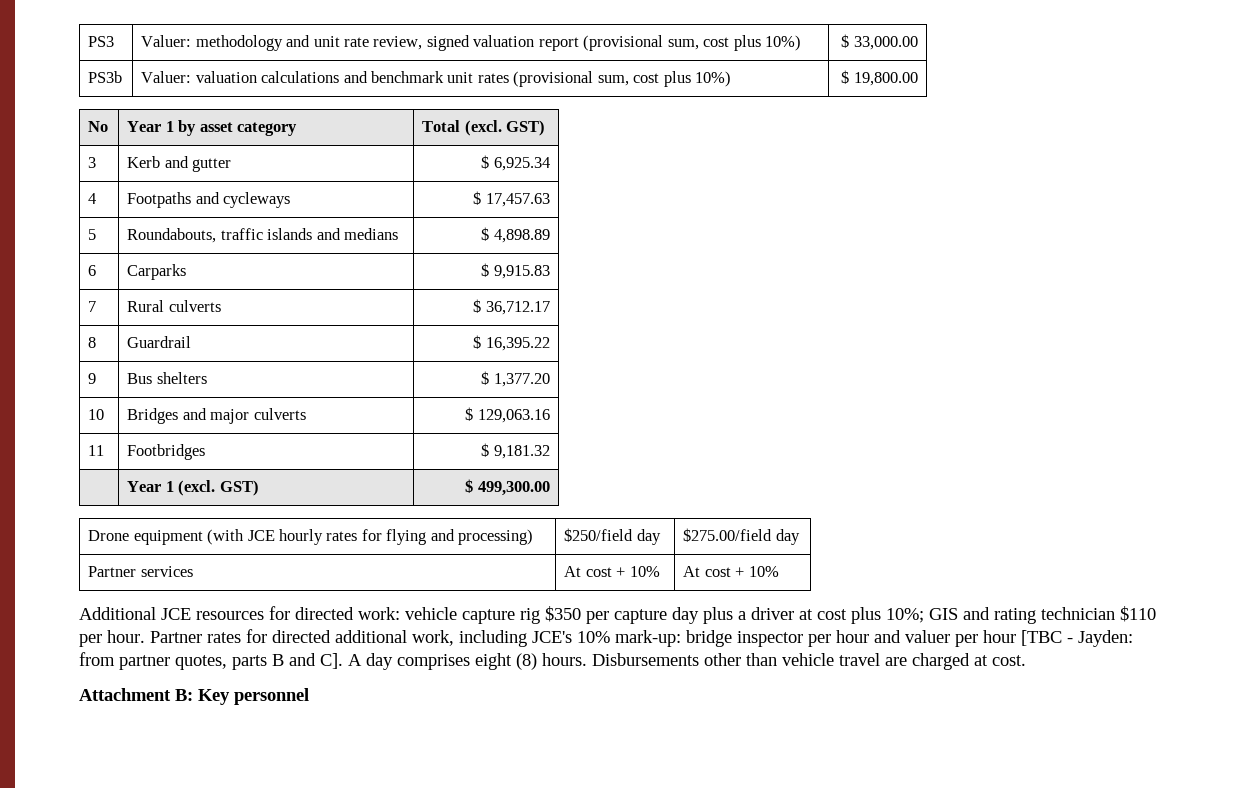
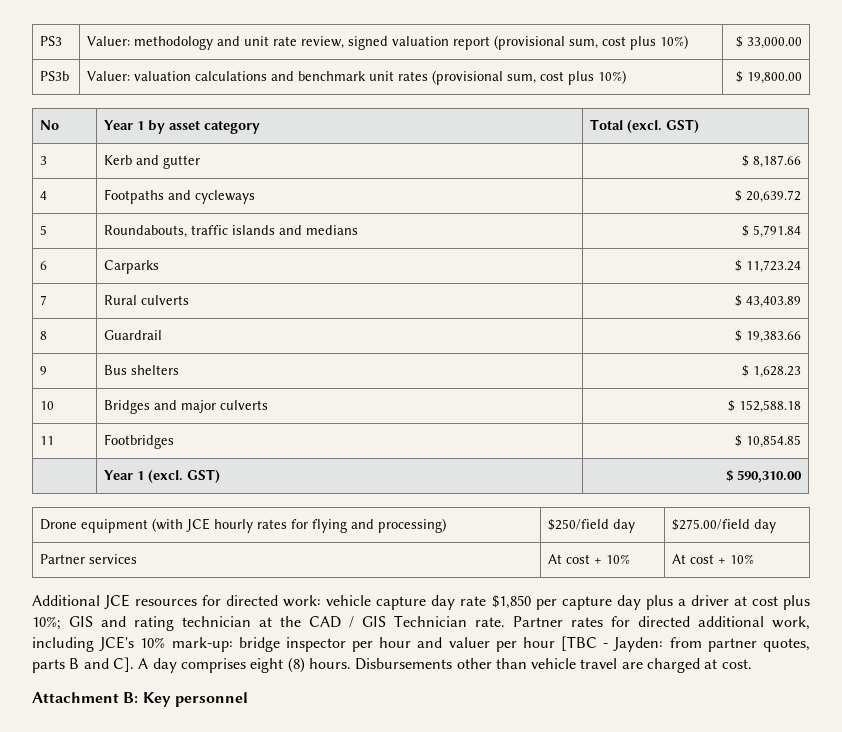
[493,157,550,171] 6,925.34 -> [752,155,801,168] 8,187.66
[485,193,550,207] 17,457.63 -> [745,190,801,203] 20,639.72
[493,229,550,243] 4,898.89 -> [752,225,801,238] 5,791.84
[493,265,550,279] 9,915.83 -> [745,260,801,273] 11,723.24
[485,301,550,315] 36,712.17 -> [745,296,801,308] 43,403.89
[485,337,550,351] 16,395.22 -> [745,331,801,343] 19,383.66
[493,373,550,387] 1,377.20 -> [752,366,801,378] 1,628.23
[477,409,550,423] 129,063.16 -> [738,400,801,413] 152,588.18
[493,445,550,459] 9,181.32 -> [745,435,801,448] 10,854.85
[477,481,550,496] 499,300.00 -> [736,470,802,483] 590,310.00
[520,606,581,624] rig $350 -> [431,595,531,610] day rate $1,850
[1120,606,1156,622] [79,630,145,647] $110 per hour. -> [259,615,505,628] at the CAD / GIS Technician rate.

